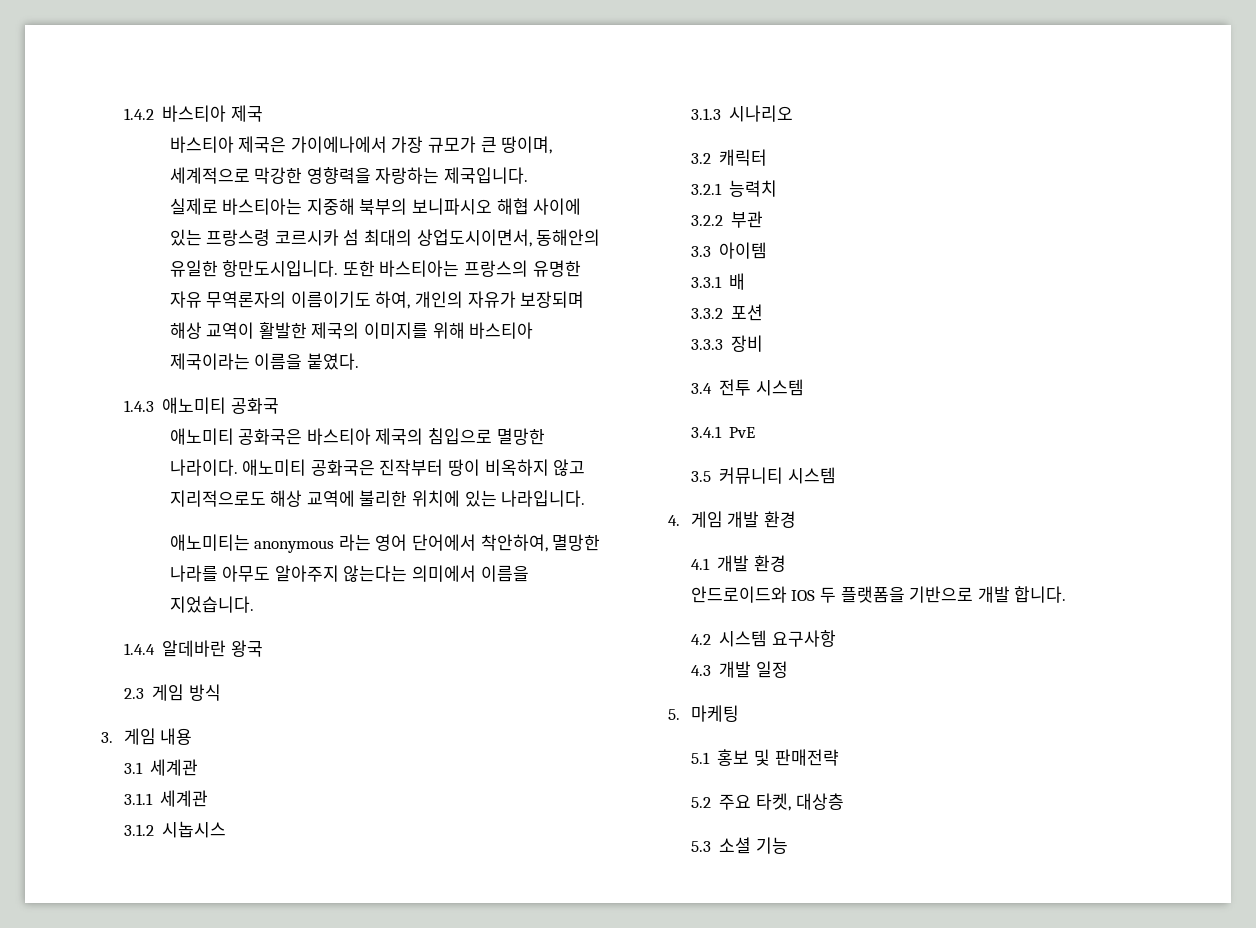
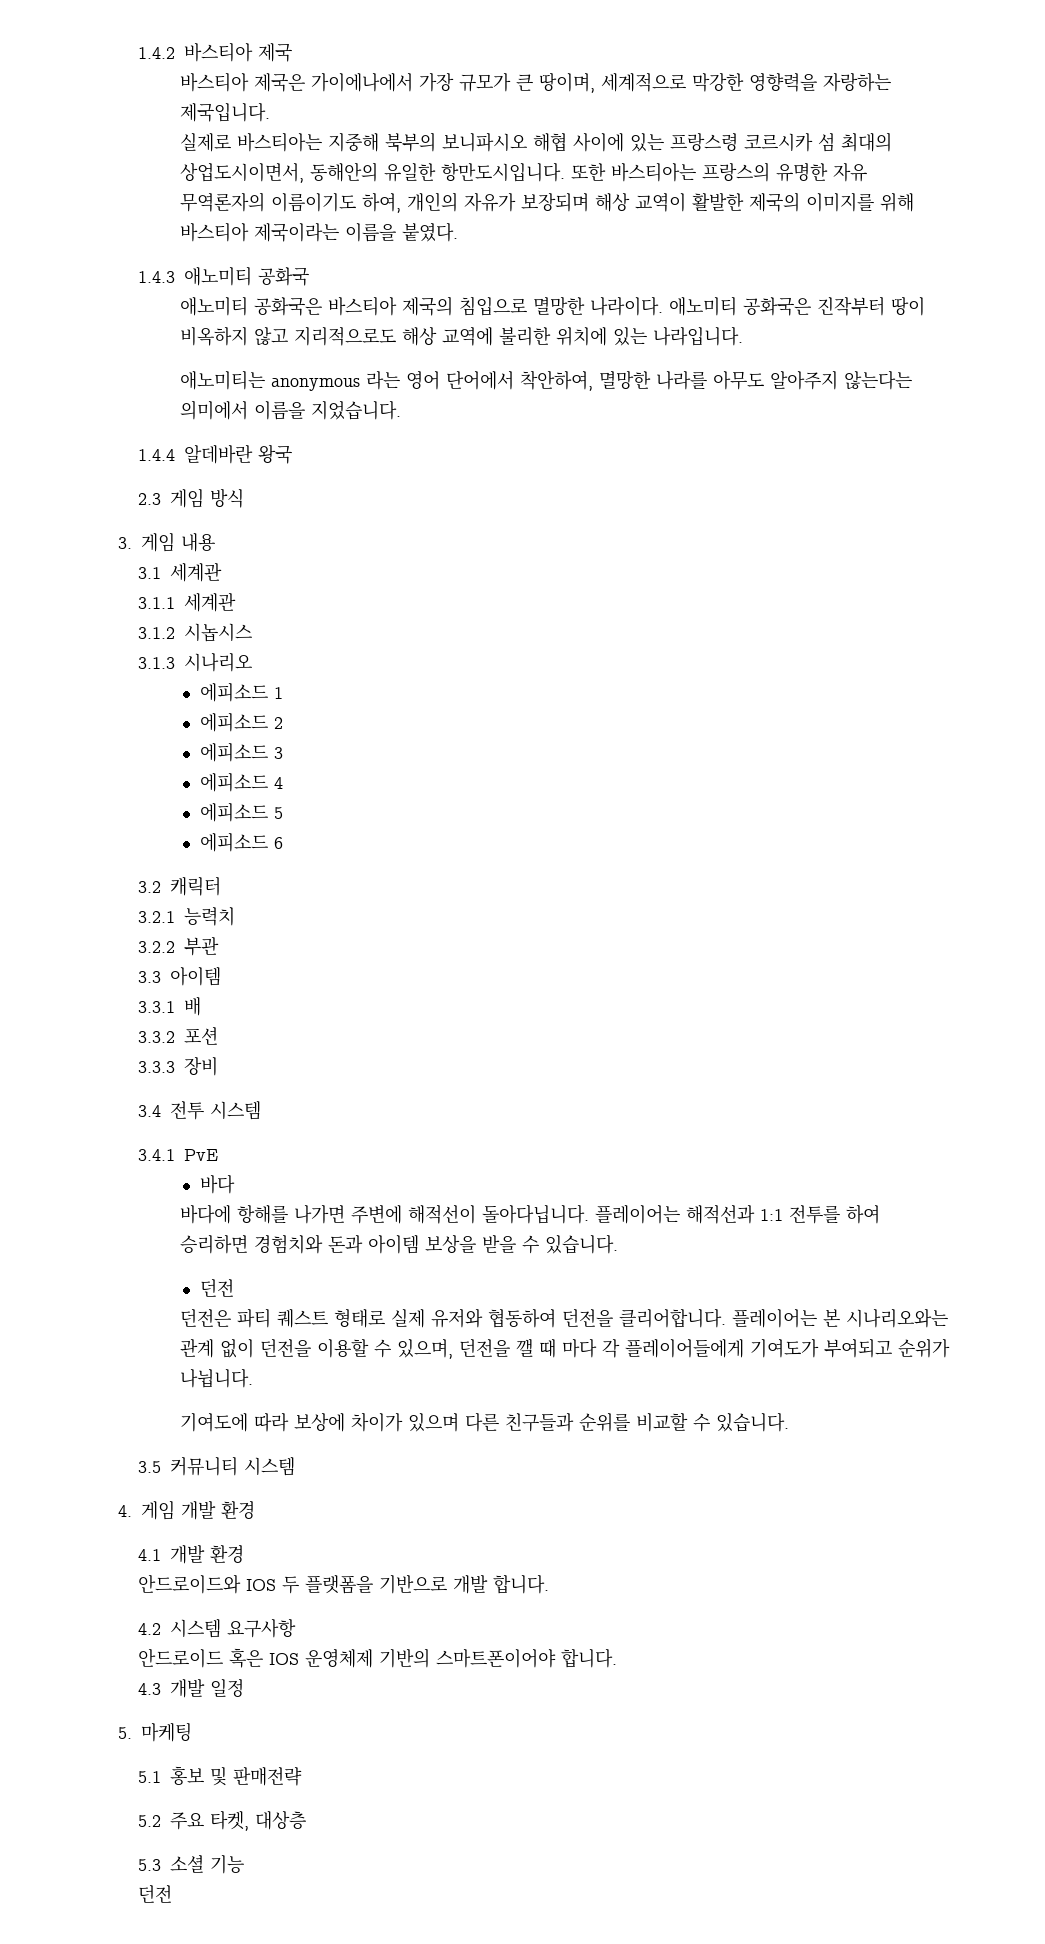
(794, 113) none -> [199,682,283,702] [199,712,283,732] [199,742,283,762] [199,772,283,792] [199,802,283,822] [199,832,283,852] // 에피소드 1 // 에피소드 2 // 에피소드 3 // 에피소드 4 // 에피소드 5 // 에피소드 6
(756, 432) none -> [199,1174,235,1194] [179,1204,880,1224] [179,1234,618,1254] [199,1279,234,1297] [179,1308,948,1328] [179,1338,950,1359] [179,1368,253,1388] [179,1412,789,1432] // 바다 // 바다에 항해를 나가면 주변에 해적선이 돌아다닙니다. 플레이어는 해적선과 1:1 전투를 하여 승리하면 경험치와 돈과 아이템 보상을 받을 수 있습니다. // 던전 // 던전은 파티 퀘스트 형태로 실제 유저와 협동하여 던전을 클리어합니다. 플레이어는 본 시나리오와는 관계 없이 던전을 이용할 수 있으며, 던전을 깰 때 마다 각 플레이어들에게 기여도가 부여되고 순위가 나뉩니다. // 기여도에 따라 보상에 차이가 있으며 다른 친구들과 순위를 비교할 수 있습니다.
(836, 638) none -> [138,1648,618,1668] // 안드로이드 혹은 IOS 운영체제 기반의 스마트폰이어야 합니다.
(788, 845) none -> [138,1885,173,1903] // 던전

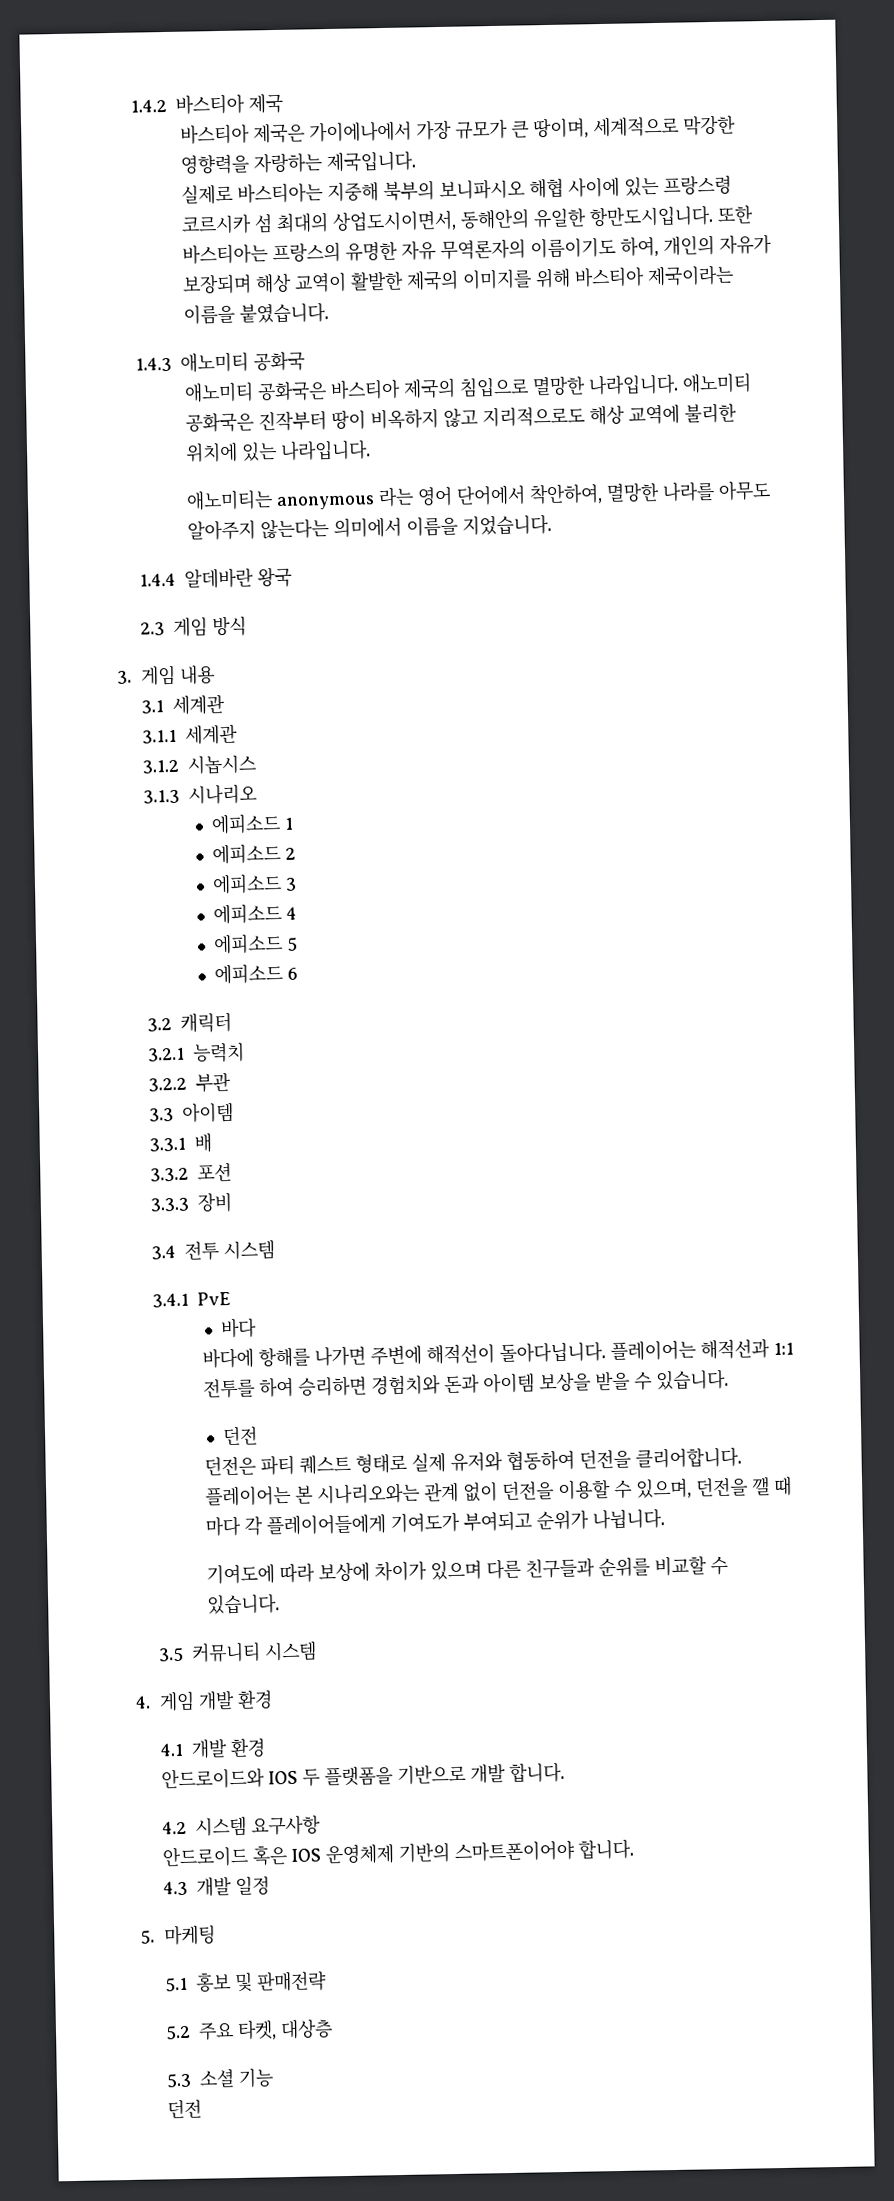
[401,222,458,242] 붙였다. -> [238,302,329,324] 붙였습니다.
[589,296,663,316] 나라이다. -> [587,373,679,396] 나라입니다.

